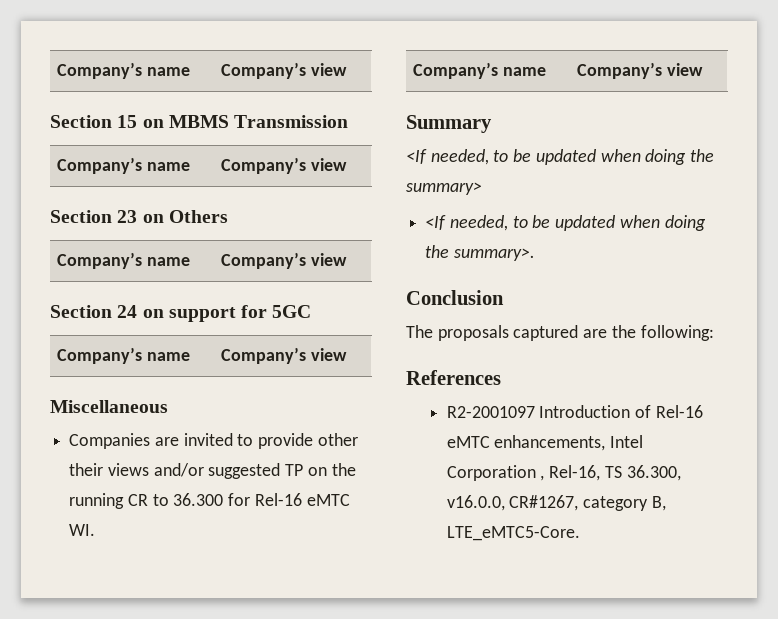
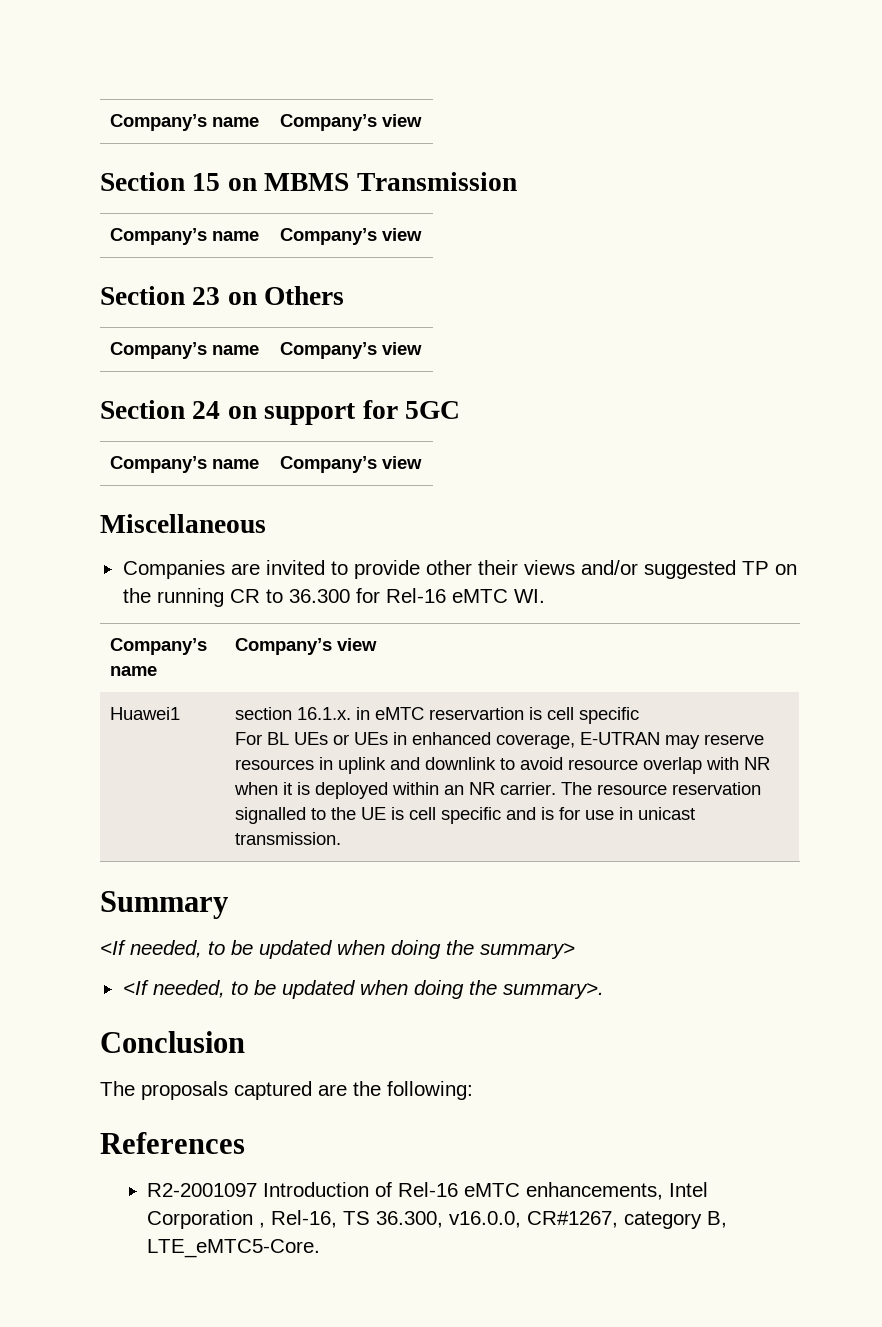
(703, 69) none -> [109,707,180,720] [234,707,639,724] [234,732,764,749] [234,757,770,774] [233,782,761,799] [234,807,695,824] [234,832,341,845] // Huawei1 | section 16.1.x. in eMTC reservartion is cell specific // For BL UEs or UEs in enhanced coverage, E-UTRAN may reserve resources in uplink and downlink to avoid resource overlap with NR when it is deployed within an NR carrier. The resource reservation signalled to the UE is cell specific and is for use in unicast transmission.

